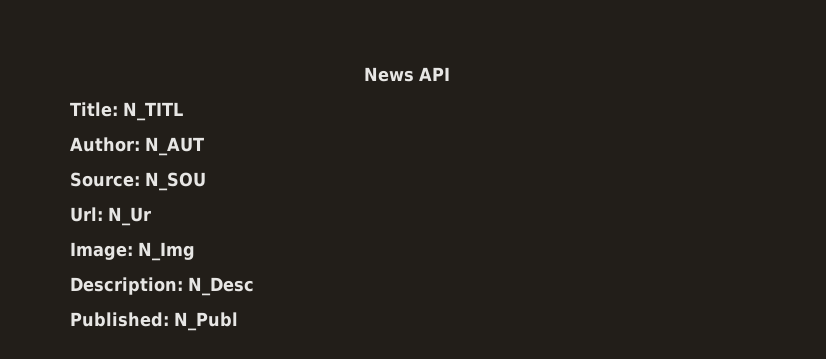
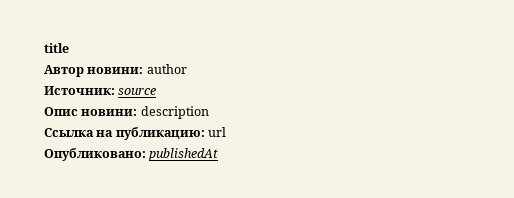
[363,67,450,82] [70,102,183,121] [70,137,204,156] [70,172,206,191] [70,207,151,226] [70,242,195,261] [70,277,254,296] [70,312,238,331] News API // Title: N_TITL // Author: N_AUT // Source: N_SOU // Url: N_Ur // Image: N_Img // Description: N_Desc // Published: N_Publ -> [44,43,69,53] [44,64,187,77] [44,86,157,95] [44,106,209,119] [44,127,227,140] [44,148,219,161] title // Автор новини: author // Источник: source // Опис новини: description // Ссылка на публикацию: url // Опубликовано: publishedAt

